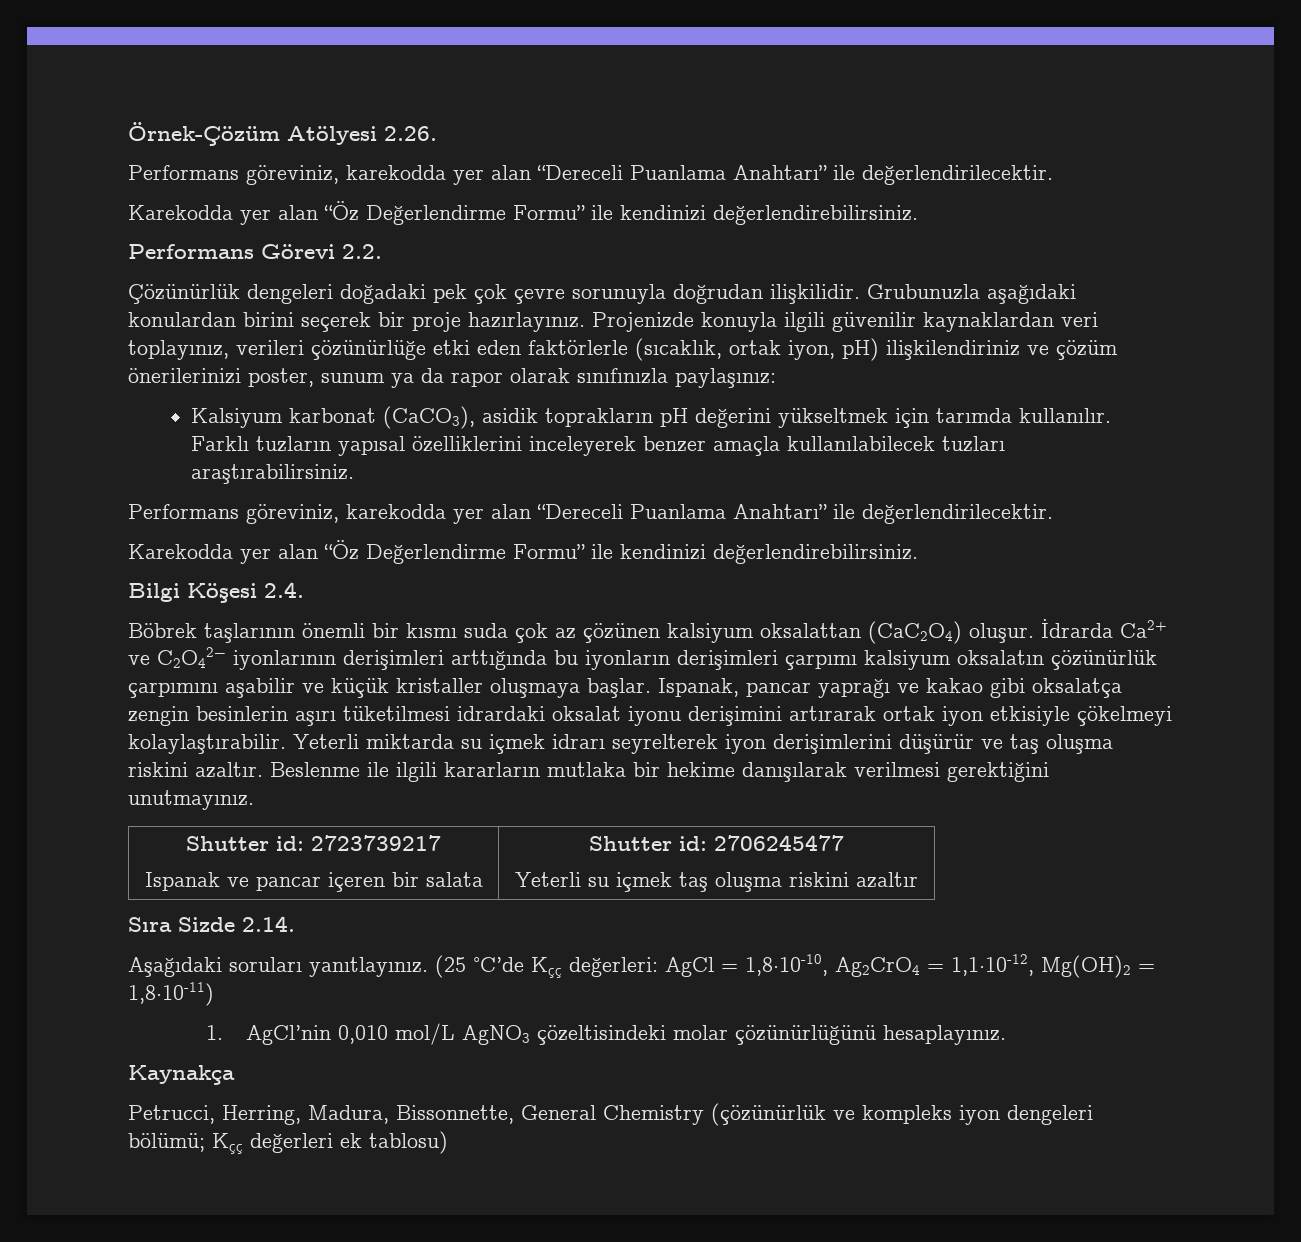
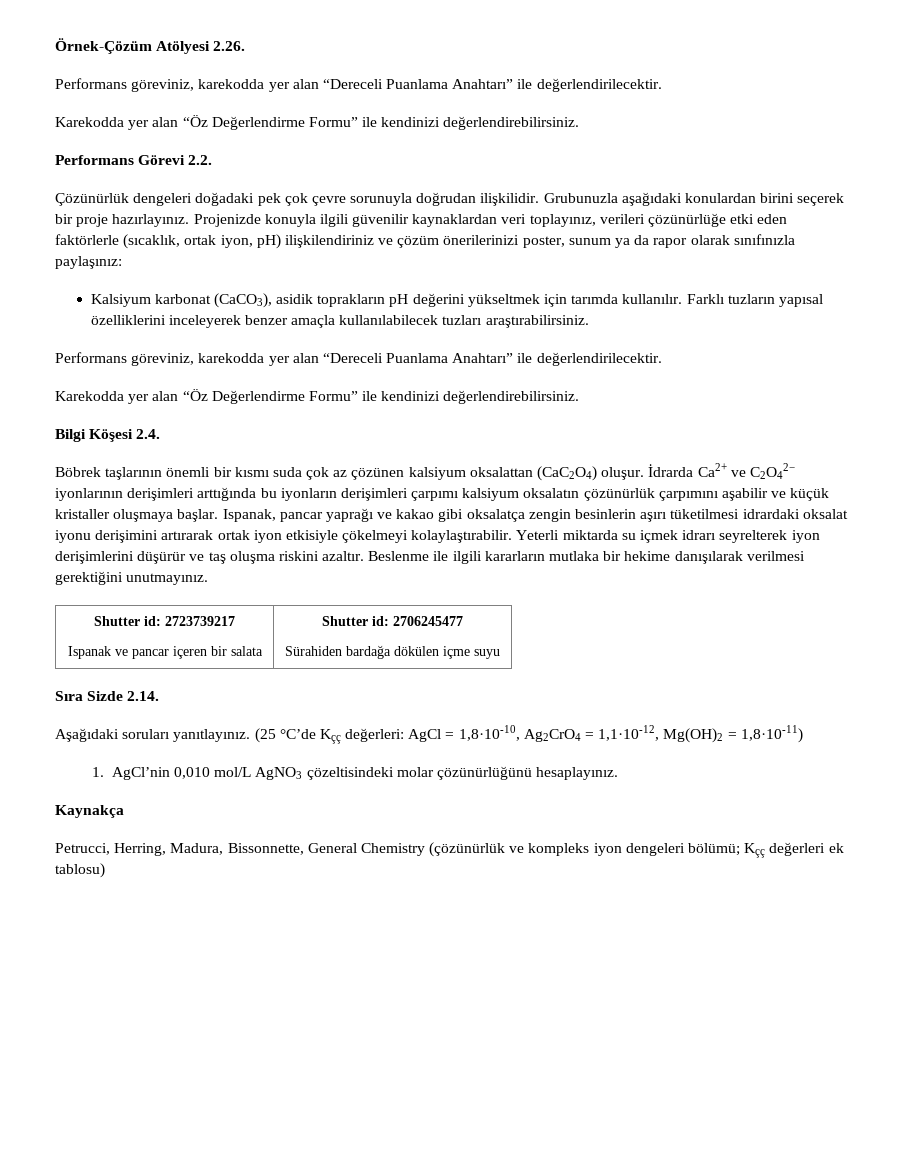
[515,872,918,892] Yeterli su içmek taş oluşma riskini azaltır -> [285,645,500,659] Sürahiden bardağa dökülen içme suyu

